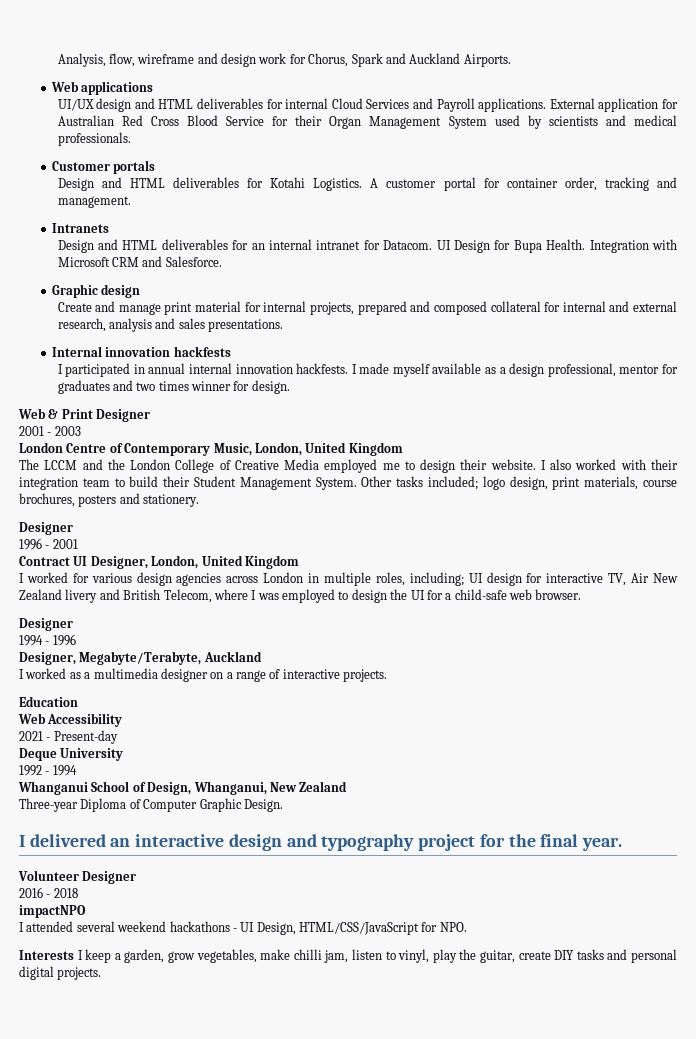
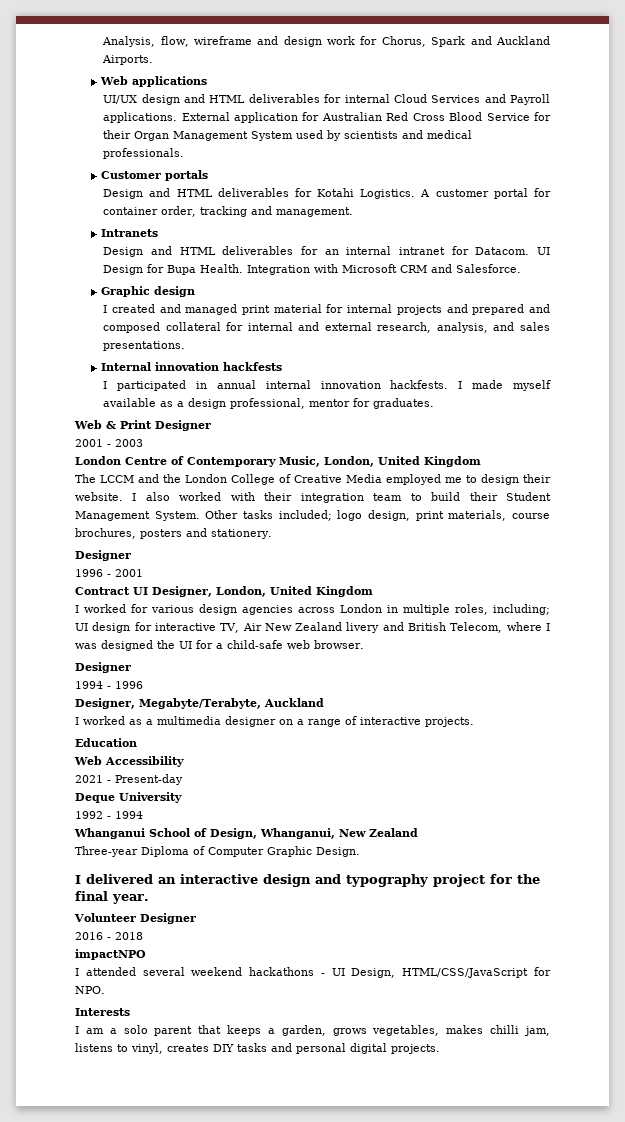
[57,301,161,315] Create and manage -> [103,304,238,315] I created and managed
[309,302,354,315] projects, -> [396,304,468,315] projects and
[108,318,152,332] analysis -> [436,322,488,333] analysis,
[57,380,290,394] graduates and two times winner for design. -> [373,398,435,409] graduates.
[282,589,387,603] employed to design -> [101,640,153,651] designed
[77,949,291,963] I keep a garden, grow vegetables, make -> [75,1025,484,1036] // I am a solo parent that keeps a garden, grows vegetables, makes
[352,949,382,960] listen -> [75,1043,113,1052] listens
[432,949,551,963] play the guitar, create -> [167,1044,209,1052] creates

